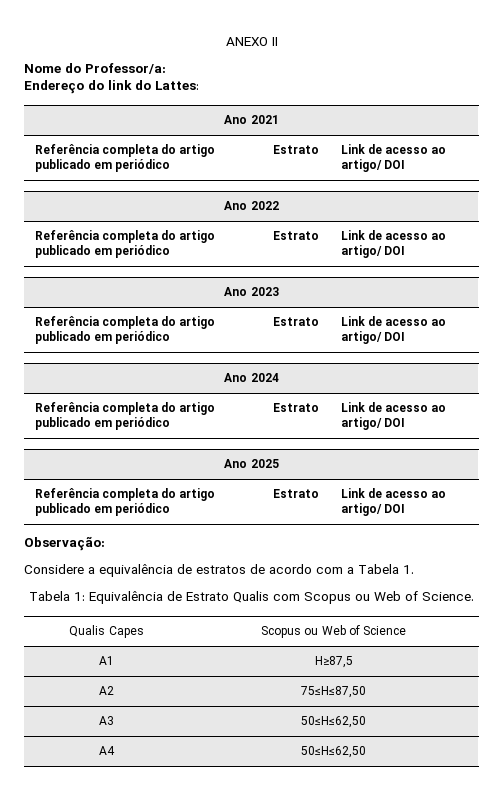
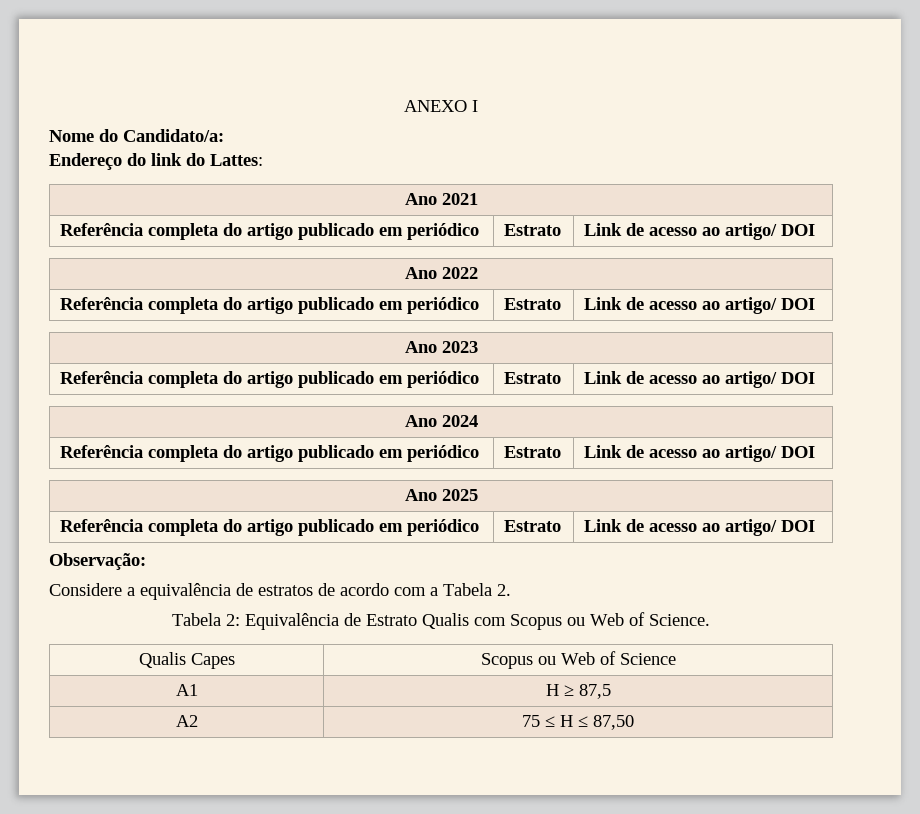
[271,37,278,46] II -> [472,100,478,112] I
[85,63,166,74] Professor/a: -> [123,129,224,142] Candidato/a:
[403,565,414,574] [29,591,85,601] 1. // Tabela 1: -> [497,584,511,596] [172,613,240,626] 2. // Tabela 2:
[314,656,353,668] [99,686,114,695] [301,686,366,698] [99,716,114,725] [301,716,366,728] [99,746,115,755] [301,746,366,758] H≥87,5 // A2 | 75≤H≤87,50 // A3 | 50≤H≤62,50 // A4 | 50≤H≤62,50 -> [545,684,611,699] [175,715,198,727] [522,715,634,730] H ≥ 87,5 // A2 | 75 ≤ H ≤ 87,50

